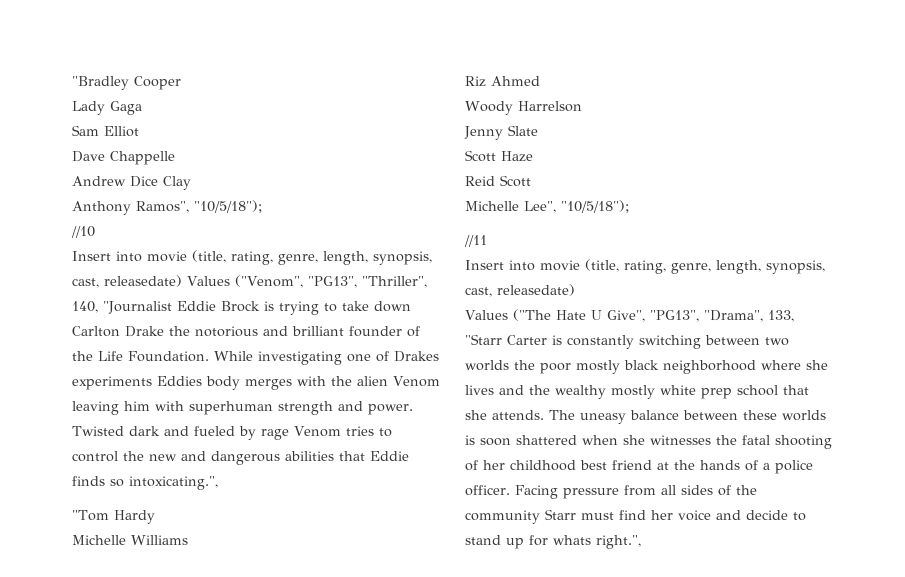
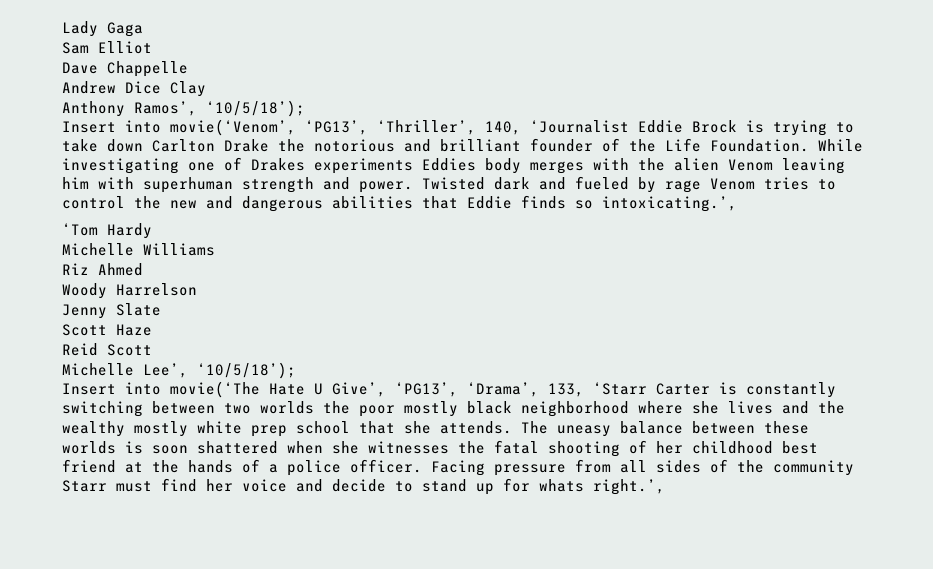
[72,76,181,90] "Bradley Cooper // -> (62, 29) none
[136,200,262,213] [71,226,95,238] [72,250,432,265] [72,275,427,288] [72,301,172,314] Ramos", "10/5/18"); // //10 // Insert into movie (title, rating, genre, length, synopsis, cast, releasedate) Values ("Venom", "PG13", "Thriller", 140, "Journalist -> [134,100,305,117] [62,119,629,136] Ramos’, ‘10/5/18’); // Insert into movie(‘Venom’, ‘PG13’, ‘Thriller’, 140, ‘Journalist
[129,476,218,490] [72,510,109,521] intoxicating.", // "Tom -> [602,196,737,212] [62,223,98,236] intoxicating.’, // ‘Tom
[524,200,629,213] [464,235,487,247] [465,259,825,274] [465,284,575,297] [465,309,794,322] [465,334,502,345] Lee", "10/5/18"); // //11 // Insert into movie (title, rating, genre, length, synopsis, cast, releasedate) // Values ("The Hate U Give", "PG13", "Drama", 133, "Starr -> [143,362,296,379] [62,381,647,398] Lee’, ‘10/5/18’); // Insert into movie(‘The Hate U Give’, ‘PG13’, ‘Drama’, 133, ‘Starr
[596,535,641,549] right.", -> [593,479,665,495] right.’,

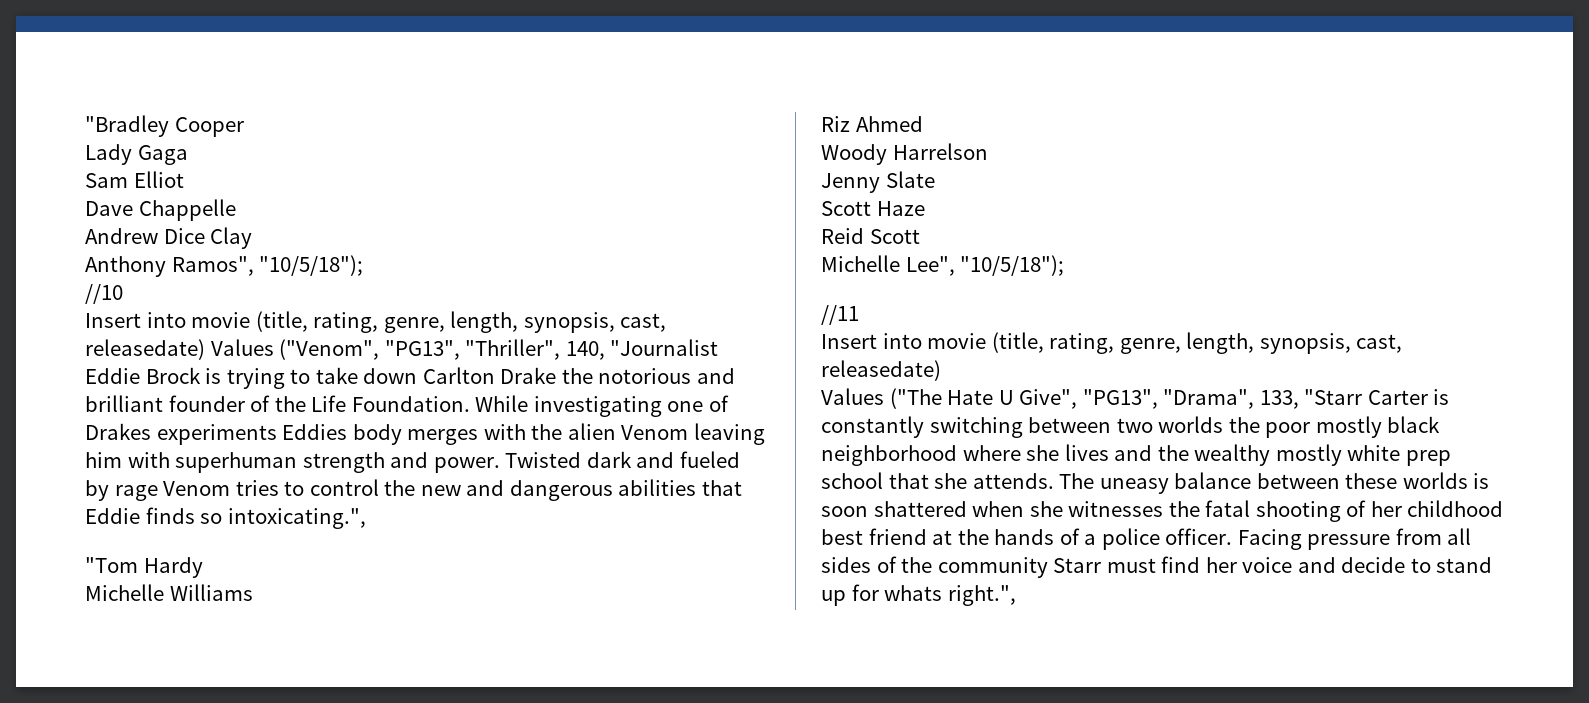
(62, 29) none -> [85,115,244,137] "Bradley Cooper //
[134,100,305,117] [62,119,629,136] Ramos’, ‘10/5/18’); // Insert into movie(‘Venom’, ‘PG13’, ‘Thriller’, 140, ‘Journalist -> [171,255,364,276] [85,284,123,304] [85,311,667,333] [85,339,719,360] Ramos", "10/5/18"); // //10 // Insert into movie (title, rating, genre, length, synopsis, cast, releasedate) Values ("Venom", "PG13", "Thriller", 140, "Journalist
[602,196,737,212] [62,223,98,236] intoxicating.’, // ‘Tom -> [227,508,366,529] [85,557,138,573] intoxicating.", // "Tom
[143,362,296,379] [62,381,647,398] Lee’, ‘10/5/18’); // Insert into movie(‘The Hate U Give’, ‘PG13’, ‘Drama’, 133, ‘Starr -> [905,255,1065,276] [821,305,859,325] [821,332,1403,354] [821,360,941,381] [821,388,1363,409] Lee", "10/5/18"); // //11 // Insert into movie (title, rating, genre, length, synopsis, cast, releasedate) // Values ("The Hate U Give", "PG13", "Drama", 133, "Starr
[593,479,665,495] right.’, -> [947,585,1016,606] right.",

